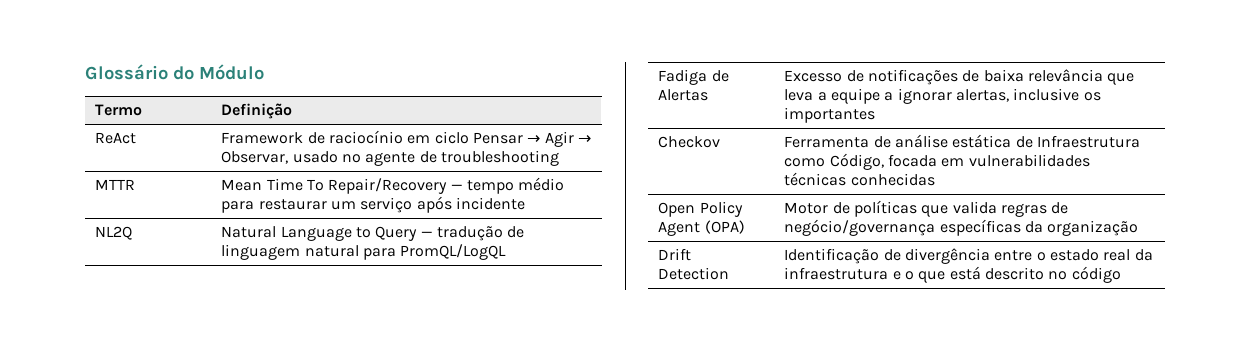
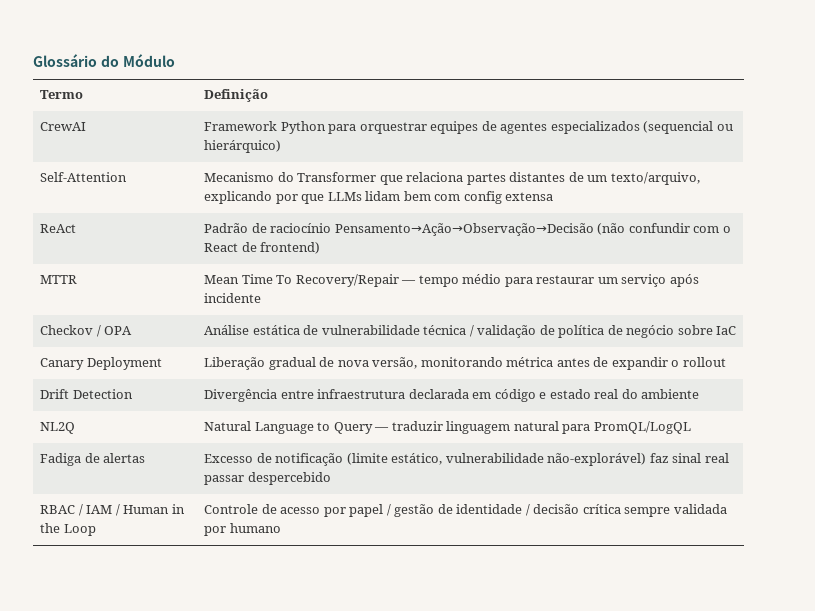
(293, 111) none -> [40,122,87,131] [204,121,733,134] [204,140,282,153] [40,172,128,182] [204,172,700,185] [204,191,554,204] // CrewAI | Framework Python para orquestrar equipes de agentes especializados (sequencial ou hierárquico) // Self-Attention | Mecanismo do Transformer que relaciona partes distantes de um texto/arquivo, explicando por que LLMs lidam bem com config extensa
[221,132,304,144] Framework -> [204,223,249,233] Padrão
[407,131,591,147] [221,150,559,166] em ciclo Pensar → Agir → Observar, usado no agente de troubleshooting -> [334,223,731,236] [204,242,321,254] Pensamento→Ação→Observação→Decisão (não confundir com o React de frontend)
[328,178,448,194] Repair/Recovery -> [295,274,399,287] Recovery/Repair
(525, 203) none -> [40,325,133,337] [204,325,737,338] [40,357,162,370] [204,357,726,370] [40,389,133,399] [204,389,700,402] // Checkov / OPA | Análise estática de vulnerabilidade técnica / validação de política de negócio sobre IaC // Canary Deployment | Liberação gradual de nova versão, monitorando métrica antes de expandir o rollout // Drift Detection | Divergência entre infraestrutura declarada em código e estado real do ambiente
[436,226,525,241] tradução de -> [391,421,443,431] traduzir
[658,89,709,101] Alertas -> [103,453,146,463] alertas
[868,69,1135,85] [784,88,1101,104] [784,107,876,123] [658,136,721,148] [784,134,1140,148] [784,153,1090,170] [784,172,935,186] [658,201,743,217] [658,220,745,236] [784,200,1069,217] [784,219,1139,236] [658,248,692,261] [658,267,730,280] [784,248,1153,264] [784,266,1121,283] notificações de baixa relevância que leva a equipe a ignorar alertas, inclusive os importantes // Checkov | Ferramenta de análise estática de Infraestrutura como Código, focada em vulnerabilidades técnicas conhecidas // Open Policy Agent (OPA) | Motor de políticas que valida regras de negócio/governança específicas da organização // Drift Detection | Identificação de divergência entre o estado real da infraestrutura e o que está descrito no código -> [275,453,729,466] [204,472,331,485] [40,504,185,516] [40,523,96,536] [204,504,727,517] [204,523,281,536] notificação (limite estático, vulnerabilidade não-explorável) faz sinal real passar despercebido // RBAC / IAM / Human in the Loop | Controle de acesso por papel / gestão de identidade / decisão crítica sempre validada por humano

